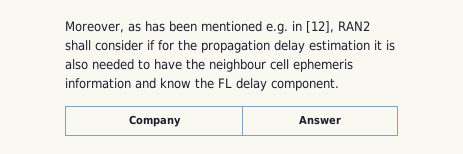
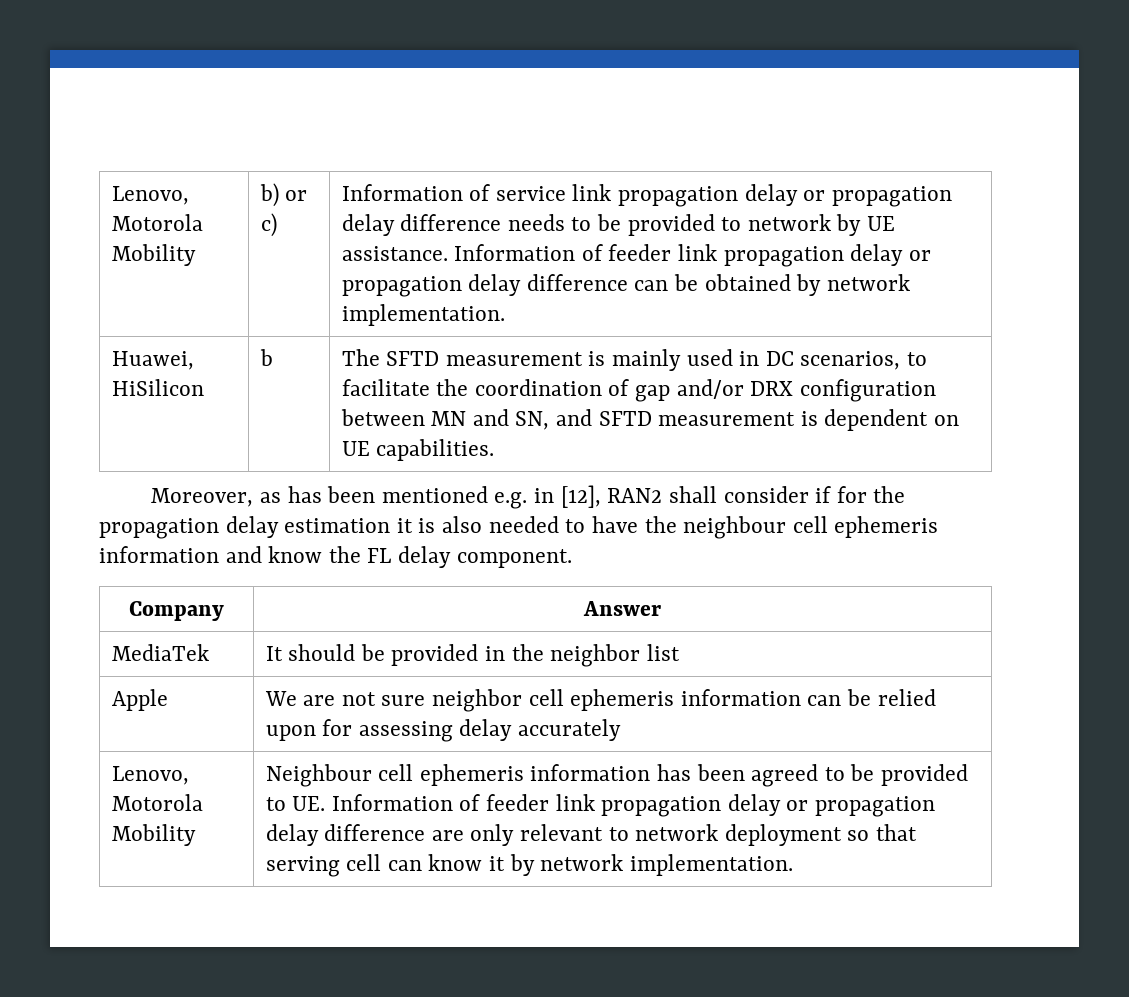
(65, 27) none -> [111,186,189,205] [111,214,203,231] [111,244,196,266] [259,183,308,207] [260,213,277,237] [341,184,952,207] [341,214,896,236] [341,244,931,267] [341,274,910,297] [341,304,505,326] [111,351,194,370] [111,379,204,396] [259,349,273,366] [341,349,928,371] [341,379,936,402] [340,409,960,431] [341,439,495,461] Lenovo, Motorola Mobility | b) or c) | Information of service link propagation delay or propagation delay difference needs to be provided to network by UE assistance. Information of feeder link propagation delay or propagation delay difference can be obtained by network implementation. // Huawei, HiSilicon | b | The SFTD measurement is mainly used in DC scenarios, to facilitate the coordination of gap and/or DRX configuration between MN and SN, and SFTD measurement is dependent on UE capabilities. //
(341, 120) none -> [111,644,209,661] [265,644,680,667] [111,689,168,711] [264,689,936,712] [265,719,621,742] [111,766,189,785] [111,794,203,811] [111,824,196,846] [265,764,969,787] [265,794,936,817] [265,824,918,846] [265,854,793,877] // MediaTek | It should be provided in the neighbor list // Apple | We are not sure neighbor cell ephemeris information can be relied upon for assessing delay accurately // Lenovo, Motorola Mobility | Neighbour cell ephemeris information has been agreed to be provided to UE. Information of feeder link propagation delay or propagation delay difference are only relevant to network deployment so that serving cell can know it by network implementation.

